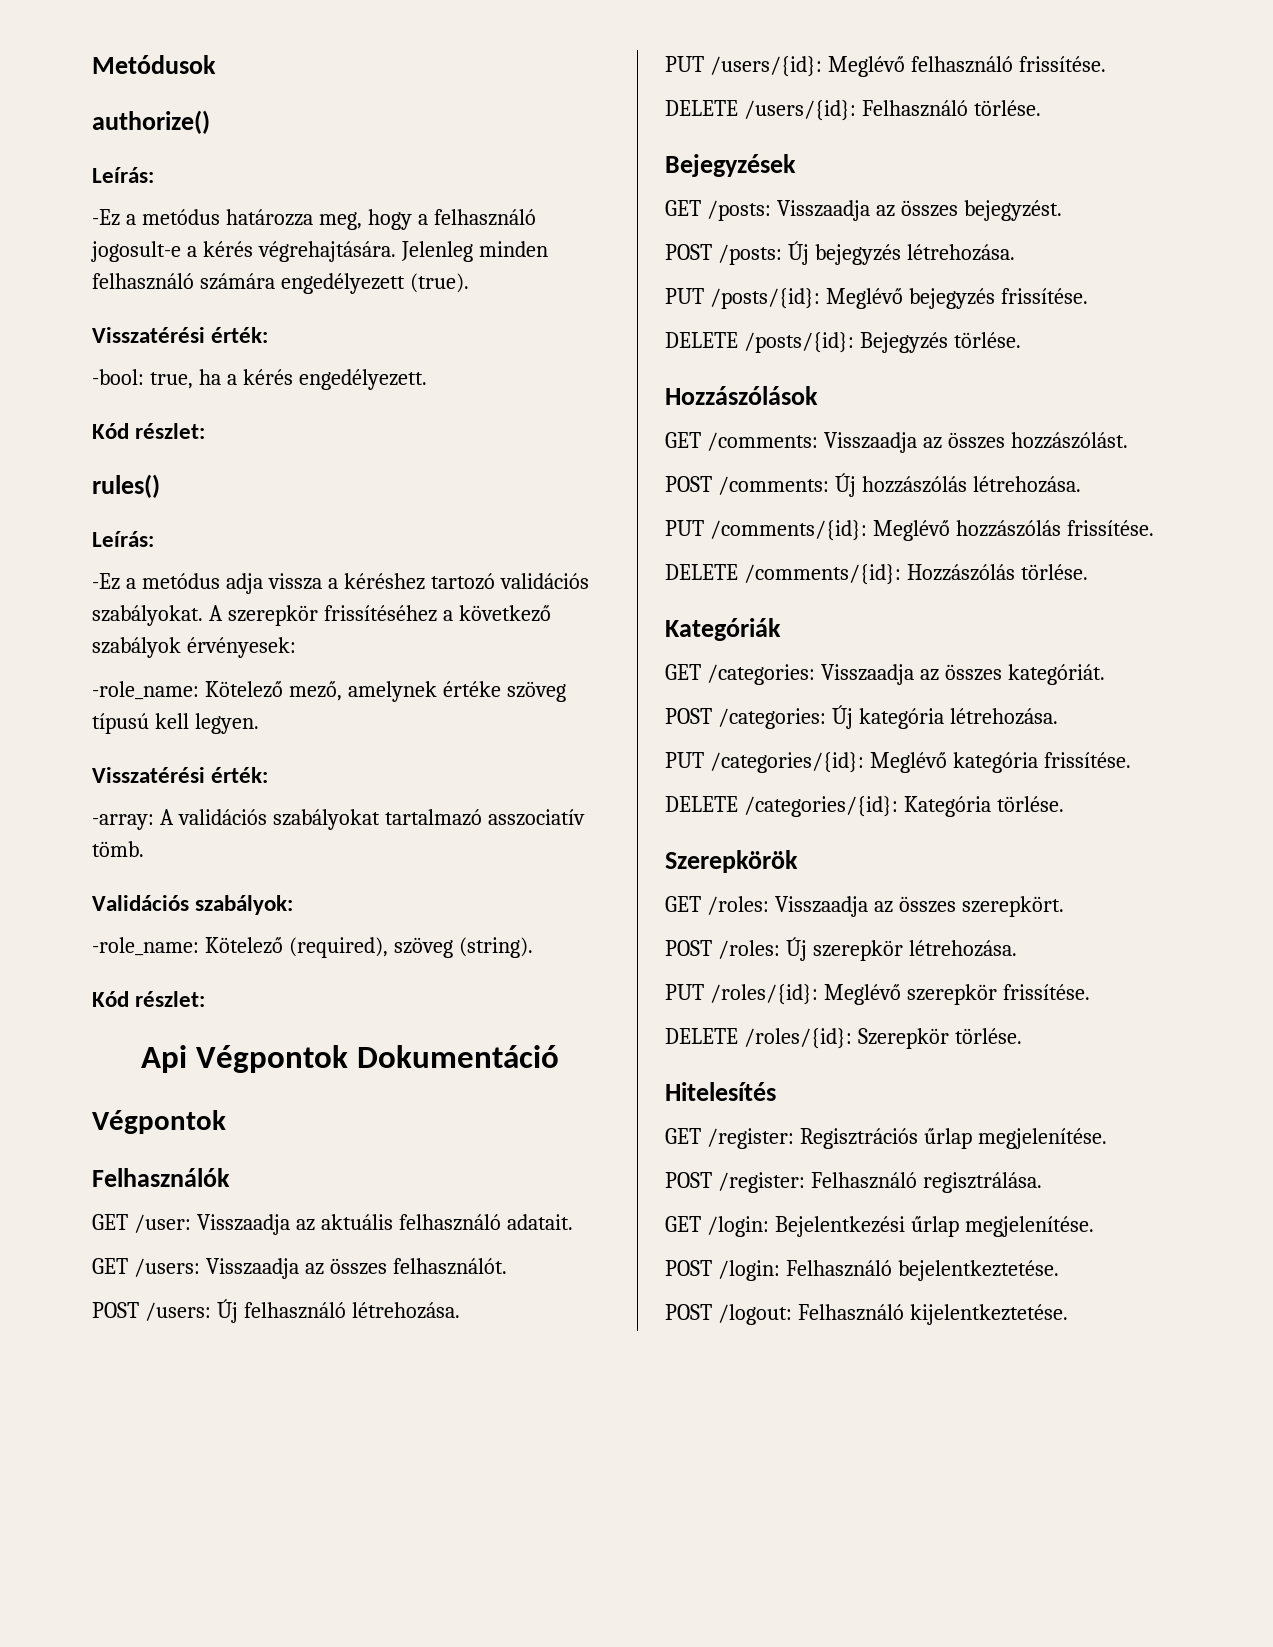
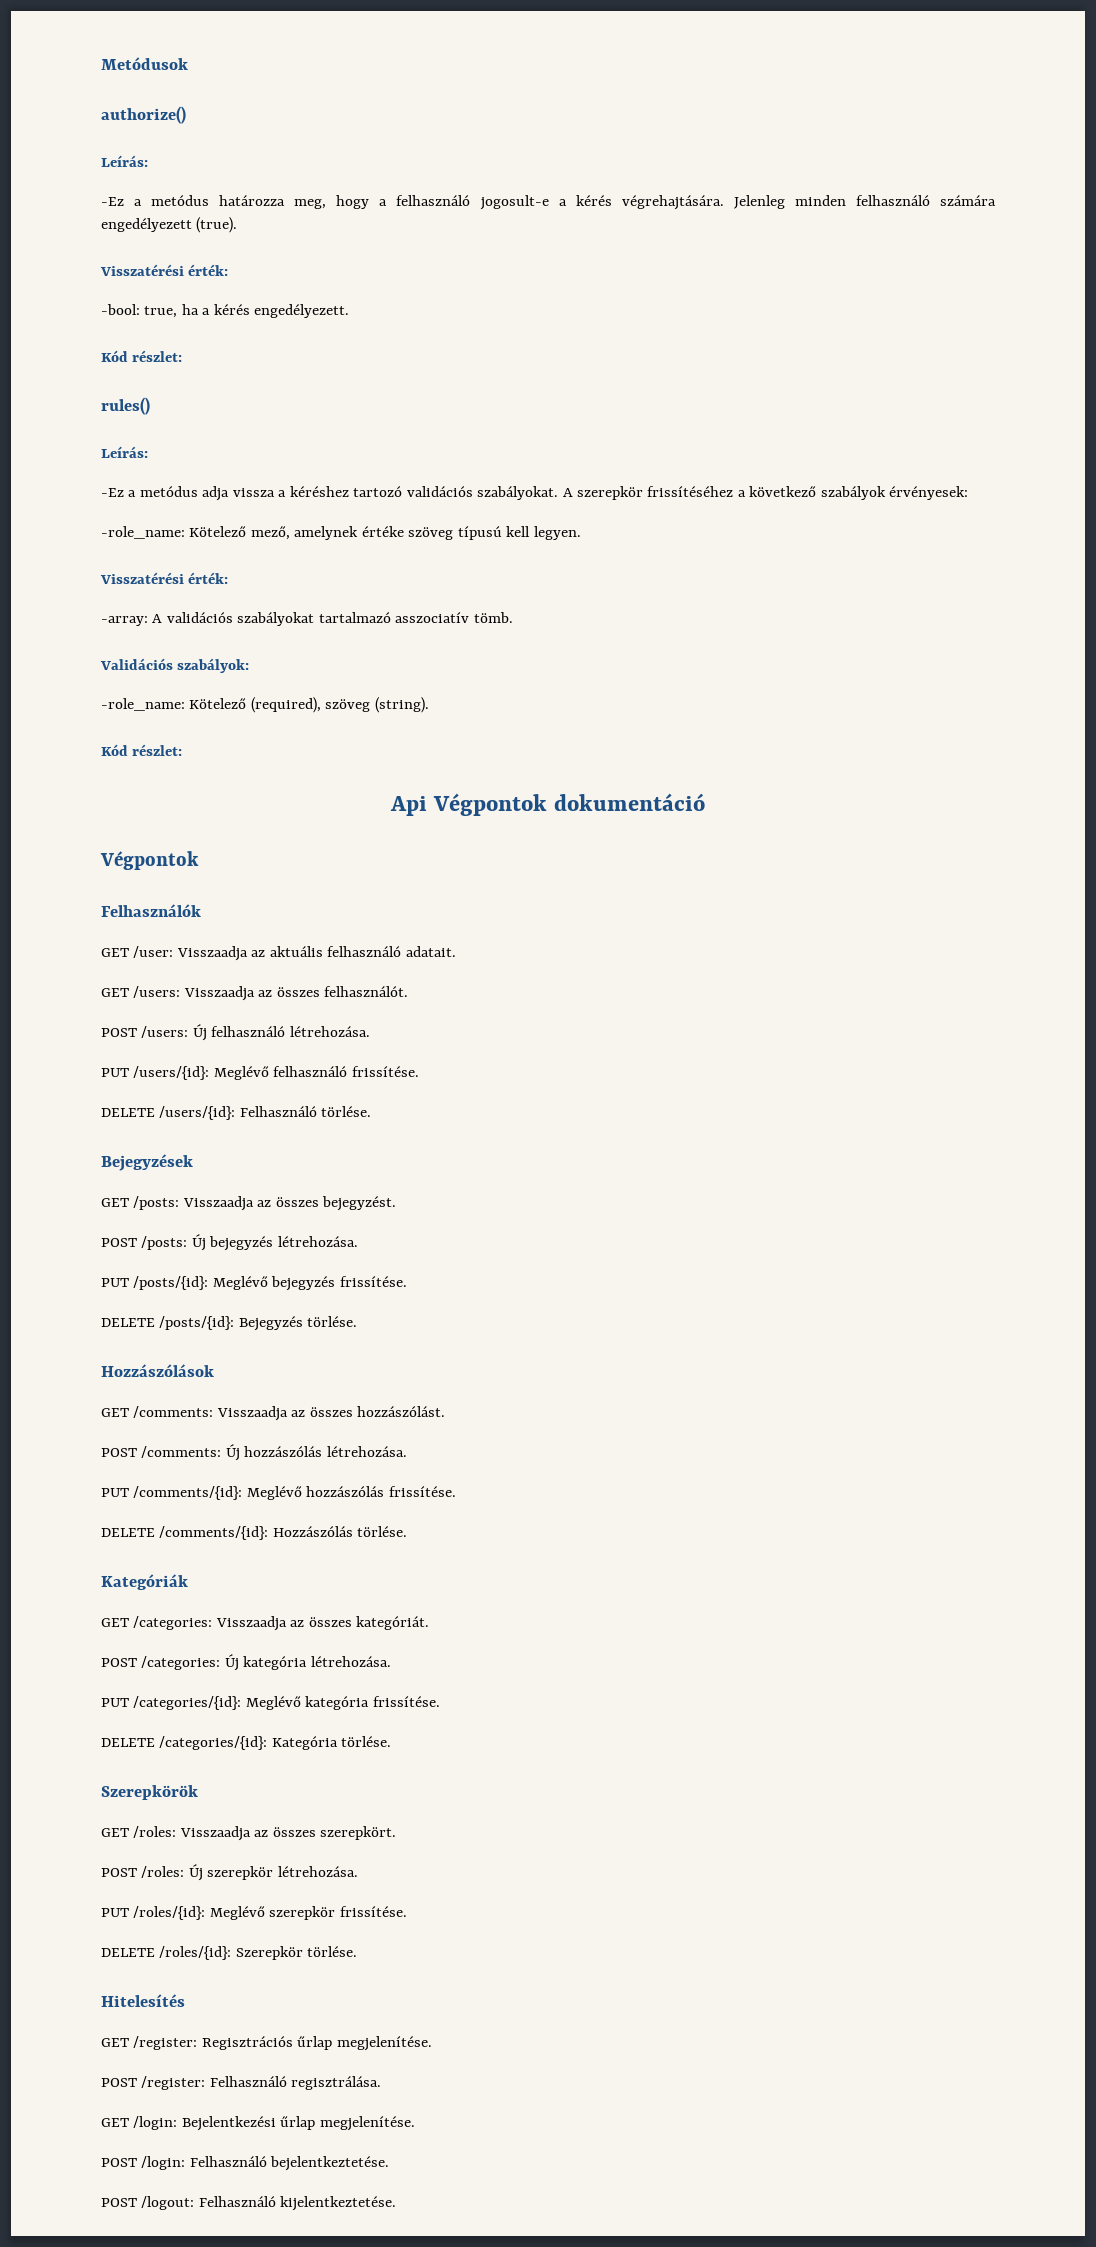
[356,1045,559,1068] Dokumentáció -> [554,793,706,811] dokumentáció

